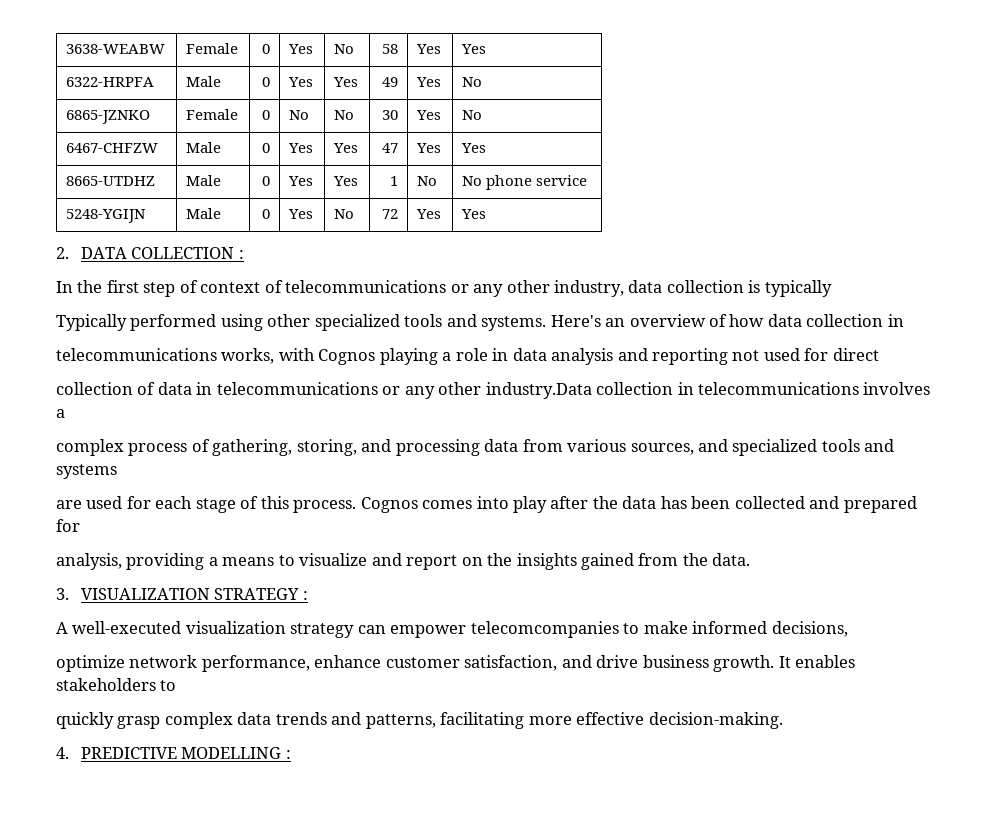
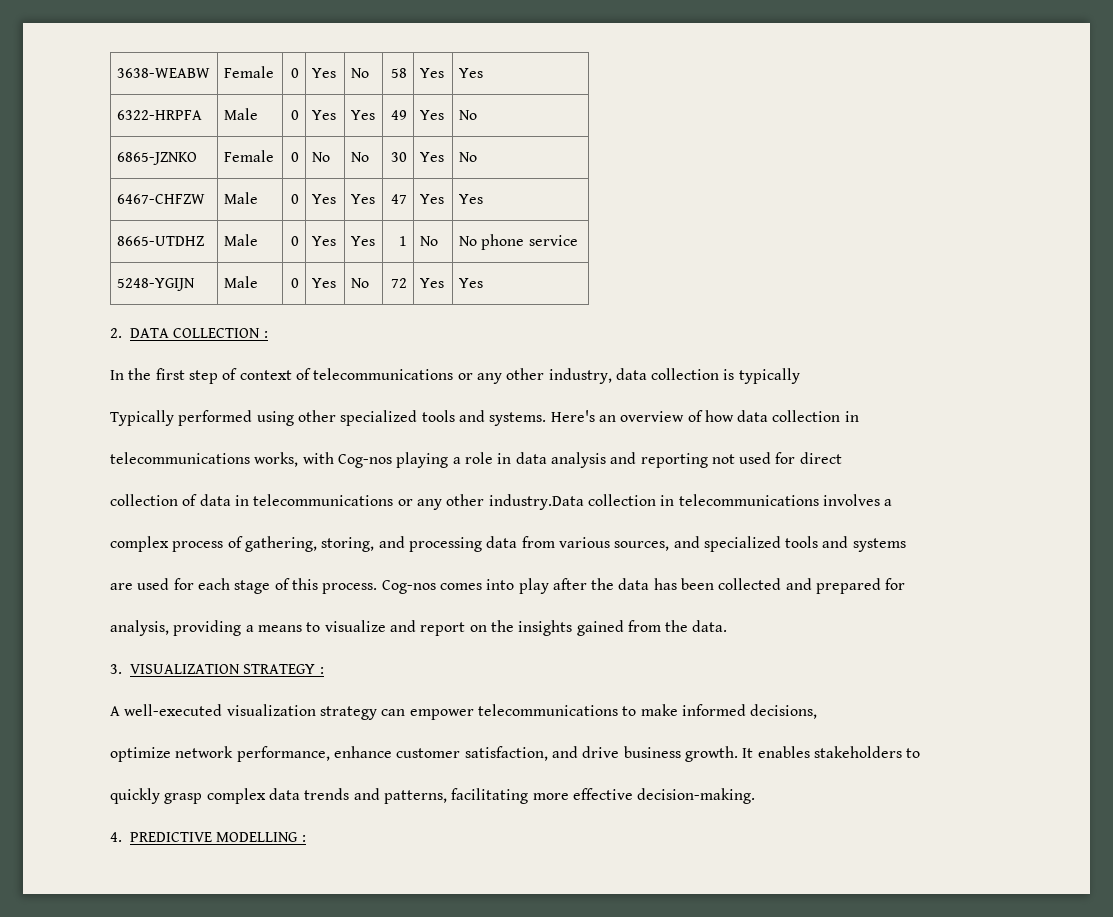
[318,349,376,365] Cognos -> [337,454,392,468] Cog-nos
[360,497,418,513] Cognos -> [381,580,436,594] Cog-nos
[470,621,619,638] telecomcompanies -> [477,704,618,716] telecommunications

